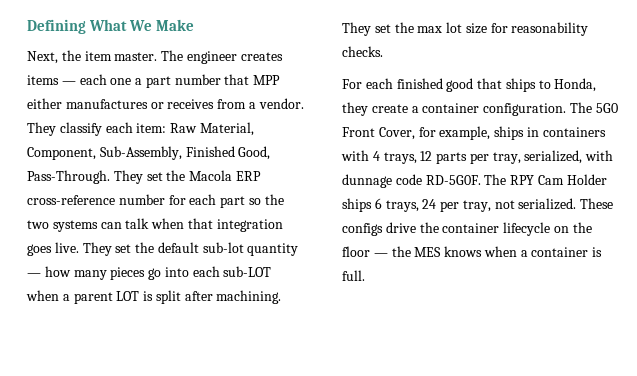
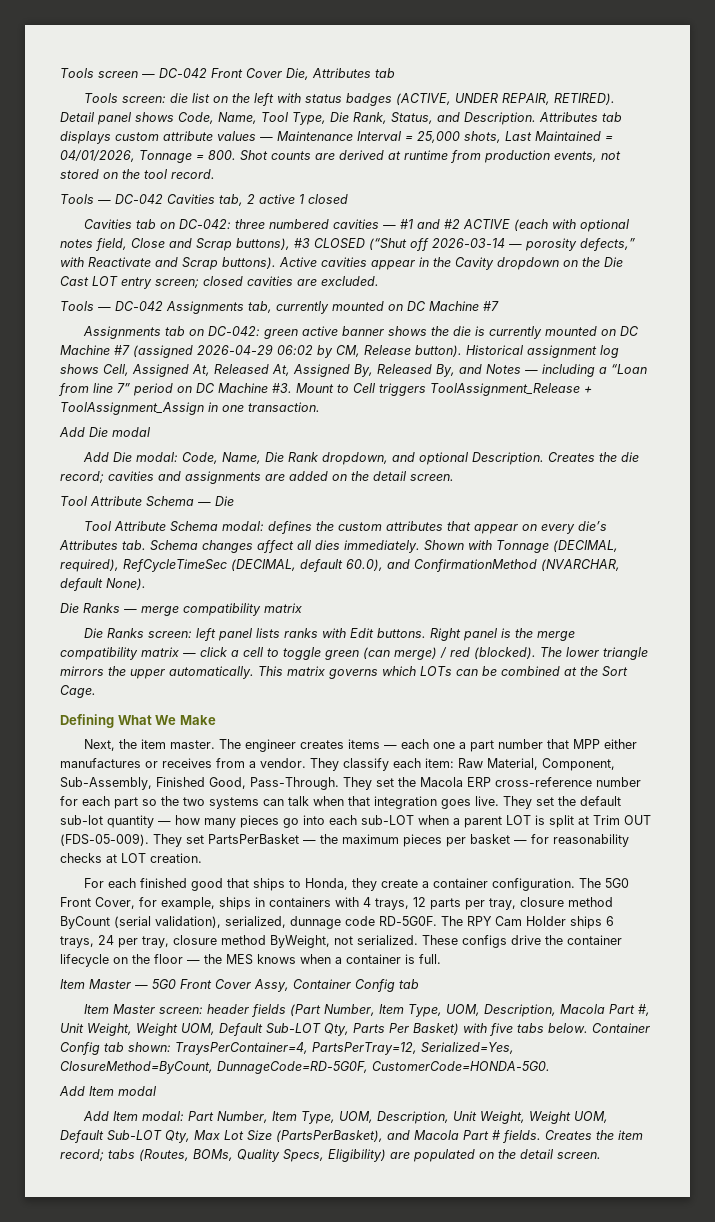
(27, 26) none -> [60,68,395,80] [83,93,615,106] [60,112,622,125] [60,131,613,144] [60,150,621,163] [60,169,215,179] [60,194,348,206] [83,219,629,232] [60,238,635,251] [60,257,623,270] [60,276,379,289] [60,301,499,314] [82,326,638,339] [60,344,619,358] [60,364,647,377] [58,383,592,396] [60,402,320,415] [59,427,150,437] [82,452,639,465] [60,471,454,484] [60,496,234,507] [83,521,607,534] [59,540,618,553] [60,559,620,572] [60,578,146,591] [60,603,302,616] [83,628,575,641] [60,647,648,660] [60,666,628,679] [60,685,96,698] Tools screen — DC-042 Front Cover Die, Attributes tab // Tools screen: die list on the left with status badges (ACTIVE, UNDER REPAIR, RETIRED). Detail panel shows Code, Name, Tool Type, Die Rank, Status, and Description. Attributes tab displays custom attribute values — Maintenance Interval = 25,000 shots, Last Maintained = 04/01/2026, Tonnage = 800. Shot counts are derived at runtime from production events, not stored on the tool record. // Tools — DC-042 Cavities tab, 2 active 1 closed // Cavities tab on DC-042: three numbered cavities — #1 and #2 ACTIVE (each with optional notes field, Close and Scrap buttons), #3 CLOSED (“Shut off 2026-03-14 — porosity defects,” with Reactivate and Scrap buttons). Active cavities appear in the Cavity dropdown on the Die Cast LOT entry screen; closed cavities are excluded. // Tools — DC-042 Assignments tab, currently mounted on DC Machine #7 // Assignments tab on DC-042: green active banner shows the die is currently mounted on DC Machine #7 (assigned 2026-04-29 06:02 by CM, Release button). Historical assignment log shows Cell, Assigned At, Released At, Assigned By, Released By, and Notes — including a “Loan from line 7” period on DC Machine #3. Mount to Cell triggers ToolAssignment_Release + ToolAssignment_Assign in one transaction. // Add Die modal // Add Die modal: Code, Name, Die Rank dropdown, and optional Description. Creates the die record; cavities and assignments are added on the detail screen. // Tool Attribute Schema — Die // Tool Attribute Schema modal: defines the custom attributes that appear on every die’s Attributes tab. Schema changes affect all dies immediately. Shown with Tonnage (DECIMAL, required), RefCycleTimeSec (DECIMAL, default 60.0), and ConfirmationMethod (NVARCHAR, default None). // Die Ranks — merge compatibility matrix // Die Ranks screen: left panel lists ranks with Edit buttons. Right panel is the merge compatibility matrix — click a cell to toggle green (can merge) / red (blocked). The lower triangle mirrors the upper automatically. This matrix governs which LOTs can be combined at the Sort Cage. //
[184,290,282,304] [342,22,589,36] [342,46,383,57] after machining. They set the max lot size for reasonability checks. -> [578,815,651,825] [60,833,629,847] [60,853,202,863] at Trim OUT (FDS-05-009). They set PartsPerBasket — the maximum pieces per basket — for reasonability checks at LOT creation.
[524,150,614,164] serialized, with -> [520,897,613,907] [60,916,286,929] closure method ByCount (serial validation), serialized,
(491, 206) none -> [173,935,330,948] closure method ByWeight,
(365, 275) none -> [60,979,419,992] [83,1004,650,1017] [60,1023,650,1036] [60,1042,514,1055] [60,1061,550,1074] [59,1086,156,1096] [82,1111,608,1124] [60,1130,643,1143] [60,1149,601,1162] // Item Master — 5G0 Front Cover Assy, Container Config tab // Item Master screen: header fields (Part Number, Item Type, UOM, Description, Macola Part #, Unit Weight, Weight UOM, Default Sub-LOT Qty, Parts Per Basket) with five tabs below. Container Config tab shown: TraysPerContainer=4, PartsPerTray=12, Serialized=Yes, ClosureMethod=ByCount, DunnageCode=RD-5G0F, CustomerCode=HONDA-5G0. // Add Item modal // Add Item modal: Part Number, Item Type, UOM, Description, Unit Weight, Weight UOM, Default Sub-LOT Qty, Max Lot Size (PartsPerBasket), and Macola Part # fields. Creates the item record; tabs (Routes, BOMs, Quality Specs, Eligibility) are populated on the detail screen.

